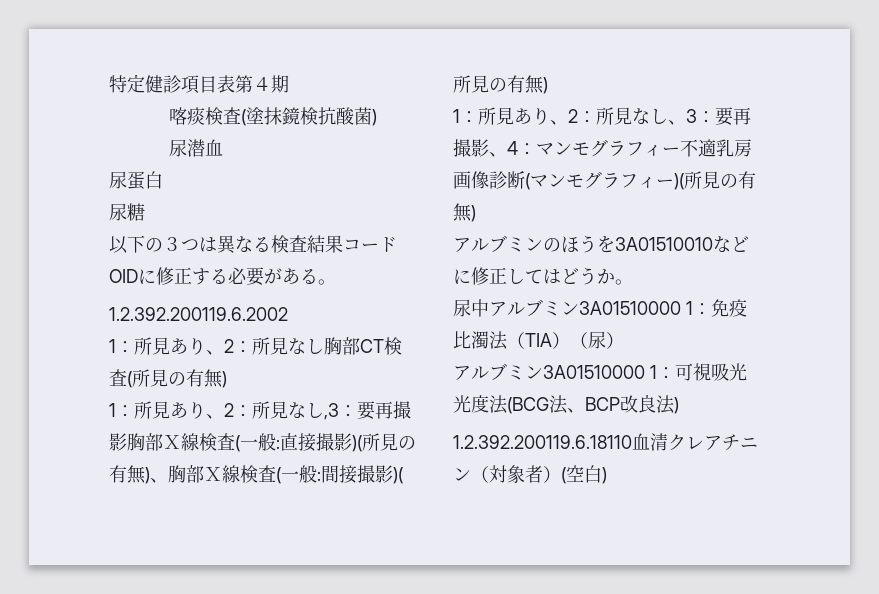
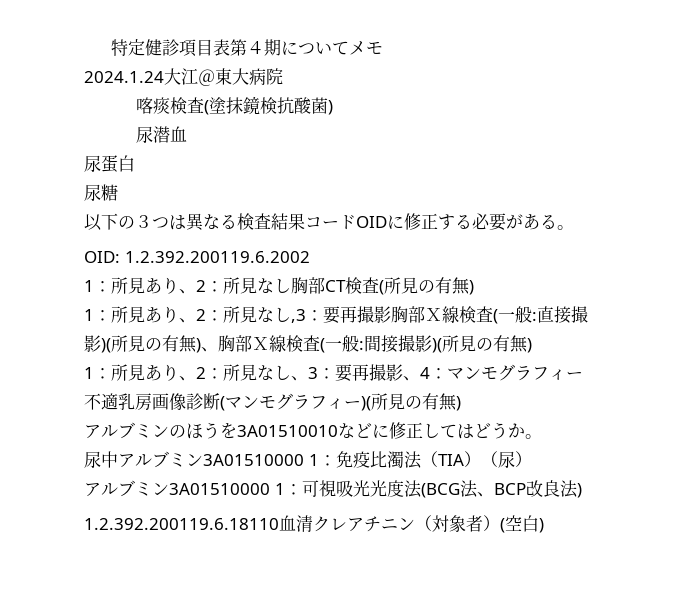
(289, 84) none -> [280,41,383,55] [84,68,283,86] についてメモ // 2024.1.24大江＠東大病院
(336, 282) none -> [84,251,120,263] OID:

